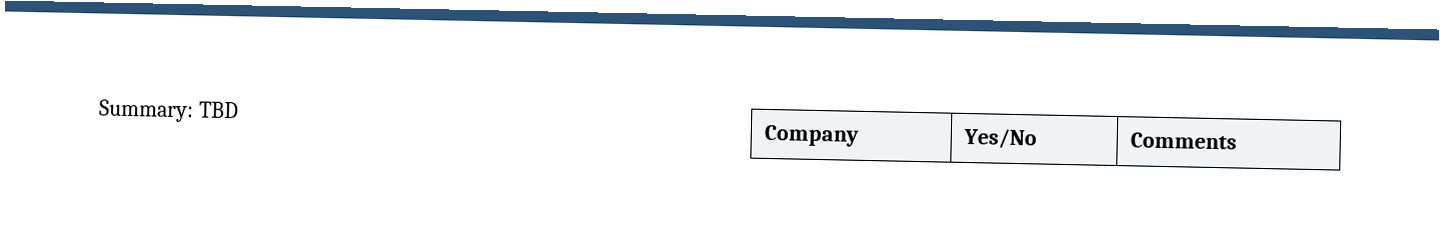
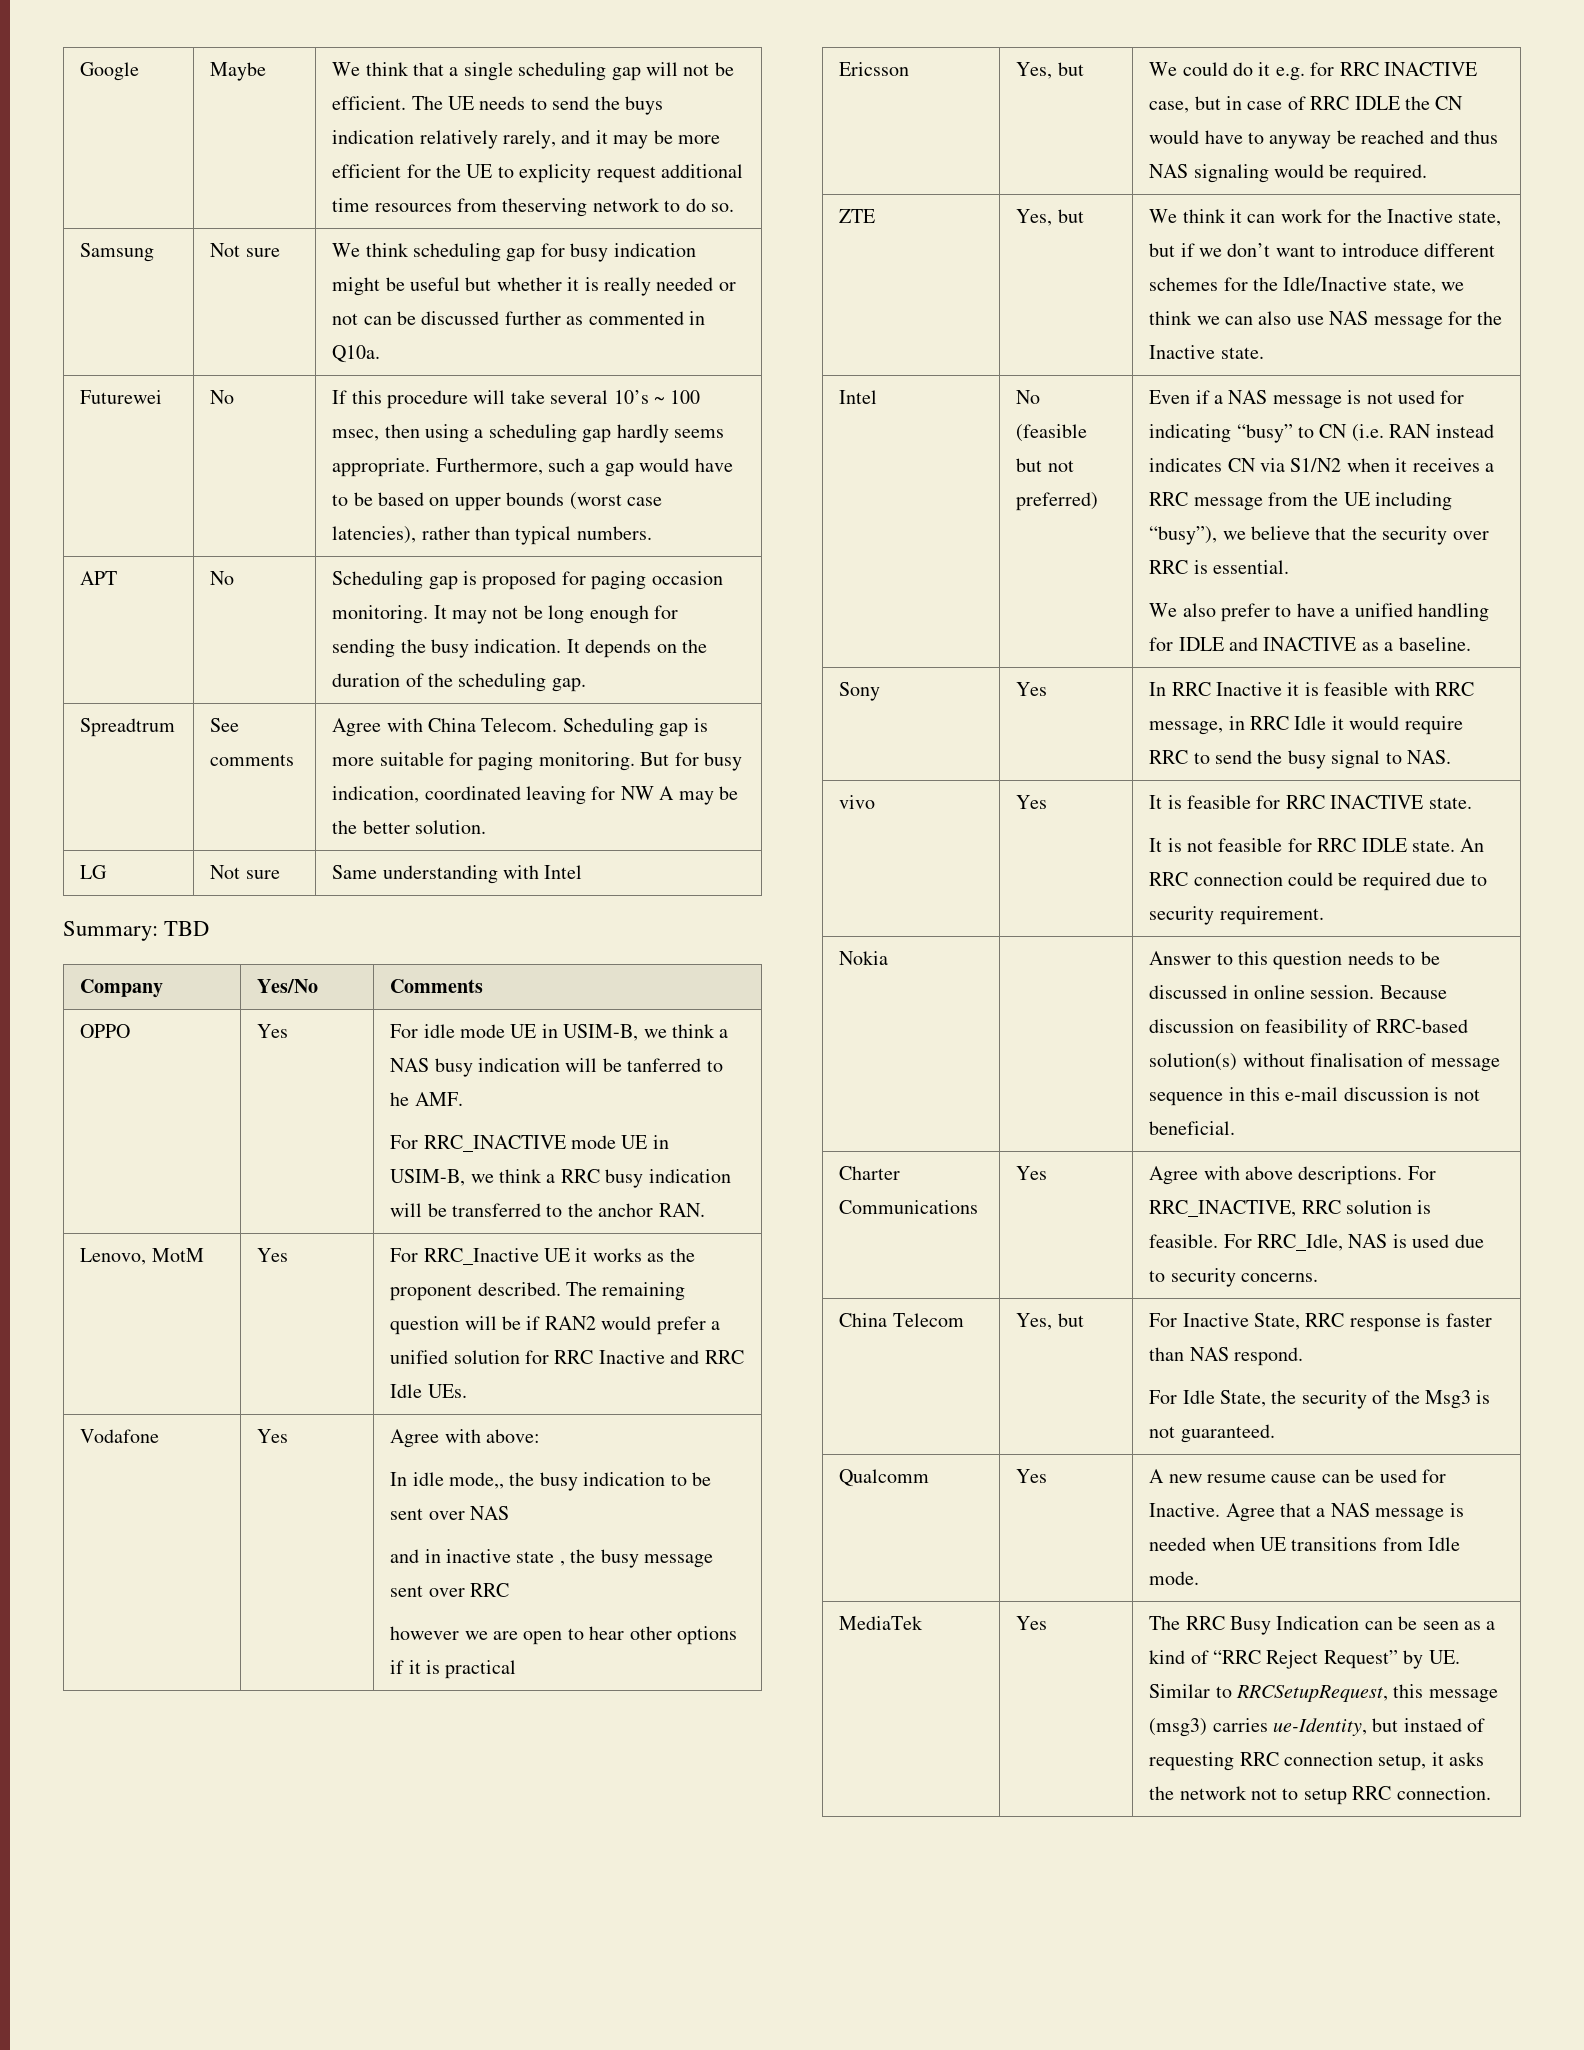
(98, 111) none -> [80,62,140,81] [210,62,267,81] [332,62,734,81] [332,96,663,115] [332,130,720,149] [332,164,743,183] [332,198,734,217] [80,243,155,262] [210,243,280,257] [332,243,696,262] [332,277,736,296] [332,311,705,325] [332,345,381,363] [80,390,163,404] [210,390,235,404] [332,390,701,409] [332,424,724,443] [332,458,733,477] [332,492,662,511] [332,526,652,545] [80,571,118,585] [210,571,235,585] [332,571,723,590] [332,605,678,624] [332,639,707,658] [332,673,586,692] [80,718,176,737] [210,718,240,732] [210,754,295,766] [332,718,708,737] [332,752,742,771] [332,786,738,805] [332,820,486,834] [80,865,108,879] [210,865,280,879] [332,865,583,884] Google | Maybe | We think that a single scheduling gap will not be efficient. The UE needs to send the buys indication relatively rarely, and it may be more efficient for the UE to explicity request additional time resources from theserving network to do so. // Samsung | Not sure | We think scheduling gap for busy indication might be useful but whether it is really needed or not can be discussed further as commented in Q10a. // Futurewei | No | If this procedure will take several 10’s ~ 100 msec, then using a scheduling gap hardly seems appropriate. Furthermore, such a gap would have to be based on upper bounds (worst case latencies), rather than typical numbers. // APT | No | Scheduling gap is proposed for paging occasion monitoring. It may not be long enough for sending the busy indication. It depends on the duration of the scheduling gap. // Spreadtrum | See comments | Agree with China Telecom. Scheduling gap is more suitable for paging monitoring. But for busy indication, coordinated leaving for NW A may be the better solution. // LG | Not sure | Same understanding with Intel //
(1238, 141) none -> [80,1024,131,1038] [257,1024,289,1038] [390,1024,729,1041] [390,1058,723,1077] [390,1092,463,1106] [390,1135,669,1152] [390,1169,731,1188] [390,1203,705,1217] [80,1248,204,1265] [257,1248,289,1262] [390,1248,695,1265] [390,1282,686,1301] [390,1316,720,1335] [390,1350,744,1364] [390,1384,467,1398] [80,1429,160,1443] [257,1429,289,1443] [390,1429,540,1448] [390,1472,711,1491] [390,1506,509,1520] [390,1549,713,1568] [390,1583,509,1597] [390,1626,737,1645] [390,1660,517,1679] [839,62,910,76] [1016,62,1084,79] [1149,62,1477,81] [1149,96,1464,113] [1149,130,1498,149] [1149,164,1427,183] [839,209,876,223] [1016,209,1084,226] [1149,209,1502,226] [1149,243,1495,257] [1149,277,1465,294] [1149,311,1503,330] [1149,345,1264,359] [839,390,878,404] [1016,390,1041,404] [1016,424,1088,442] [1016,458,1074,472] [1016,492,1099,511] [1149,390,1465,409] [1149,424,1494,443] [1149,458,1494,472] [1149,492,1453,511] [1149,526,1489,545] [1149,560,1289,574] [1149,603,1489,622] [1149,637,1471,651] [839,682,881,701] [1016,682,1048,696] [1149,682,1474,696] [1149,716,1463,735] [1149,750,1451,769] [839,795,876,809] [1016,795,1048,809] [1149,795,1472,809] [1149,838,1485,852] [1149,872,1487,891] [1149,906,1324,925] [839,951,889,965] [1149,951,1440,970] [1149,985,1447,999] [1149,1019,1468,1038] [1149,1053,1500,1072] [1149,1087,1480,1106] [1149,1121,1236,1135] [839,1166,901,1180] [839,1200,979,1214] [1016,1166,1048,1180] [1149,1166,1436,1185] [1149,1200,1432,1217] [1149,1234,1484,1251] [1149,1268,1318,1287] [839,1313,964,1327] [1016,1313,1084,1330] [1149,1313,1492,1332] [1149,1347,1303,1366] [1149,1390,1491,1409] [1149,1424,1275,1443] [839,1469,930,1487] [1016,1469,1048,1483] [1149,1469,1446,1483] [1149,1503,1464,1522] [1149,1537,1461,1551] [1149,1571,1200,1585] [839,1616,924,1630] [1016,1616,1048,1630] [1149,1616,1496,1635] [1149,1650,1460,1669] [1149,1684,1498,1703] [1149,1718,1486,1737] [1149,1752,1485,1771] [1149,1786,1491,1805] // OPPO | Yes | For idle mode UE in USIM-B, we think a NAS busy indication will be tanferred to he AMF. // For RRC_INACTIVE mode UE in USIM-B, we think a RRC busy indication will be transferred to the anchor RAN. // Lenovo, MotM | Yes | For RRC_Inactive UE it works as the proponent described. The remaining question will be if RAN2 would prefer a unified solution for RRC Inactive and RRC Idle UEs. // Vodafone | Yes | Agree with above: // In idle mode,, the busy indication to be sent over NAS // and in inactive state , the busy message sent over RRC // however we are open to hear other options if it is practical // Ericsson | Yes, but | We could do it e.g. for RRC INACTIVE case, but in case of RRC IDLE the CN would have to anyway be reached and thus NAS signaling would be required. // ZTE | Yes, but | We think it can work for the Inactive state, but if we don’t want to introduce different schemes for the Idle/Inactive state, we think we can also use NAS message for the Inactive state. // Intel | No (feasible but not preferred) | Even if a NAS message is not used for indicating “busy” to CN (i.e. RAN instead indicates CN via S1/N2 when it receives a RRC message from the UE including “busy”), we believe that the security over RRC is essential. // We also prefer to have a unified handling for IDLE and INACTIVE as a baseline. // Sony | Yes | In RRC Inactive it is feasible with RRC message, in RRC Idle it would require RRC to send the busy signal to NAS. // vivo | Yes | It is feasible for RRC INACTIVE state. // It is not feasible for RRC IDLE state. An RRC connection could be required due to security requirement. // Nokia | | Answer to this question needs to be discussed in online session. Because discussion on feasibility of RRC-based solution(s) without finalisation of message sequence in this e-mail discussion is not beneficial. // Charter Communications | Yes | Agree with above descriptions. For RRC_INACTIVE, RRC solution is feasible. For RRC_Idle, NAS is used due to security concerns. // China Telecom | Yes, but | For Inactive State, RRC response is faster than NAS respond. // For Idle State, the security of the Msg3 is not guaranteed. // Qualcomm | Yes | A new resume cause can be used for Inactive. Agree that a NAS message is needed when UE transitions from Idle mode. // MediaTek | Yes | The RRC Busy Indication can be seen as a kind of “RRC Reject Request” by UE. Similar to RRCSetupRequest, this message (msg3) carries ue-Identity, but instaed of requesting RRC connection setup, it asks the network not to setup RRC connection.

